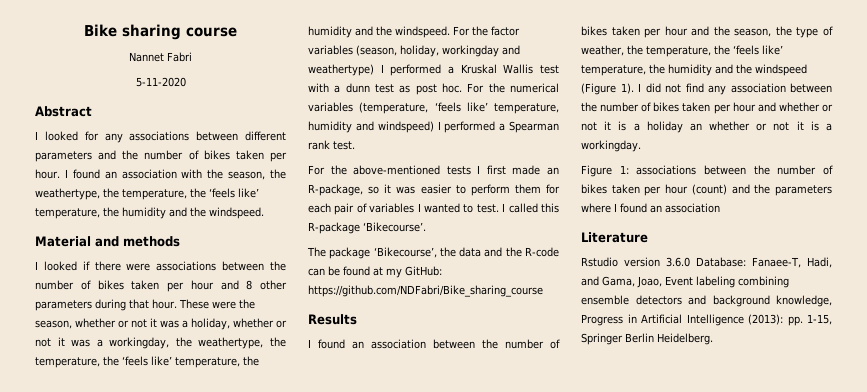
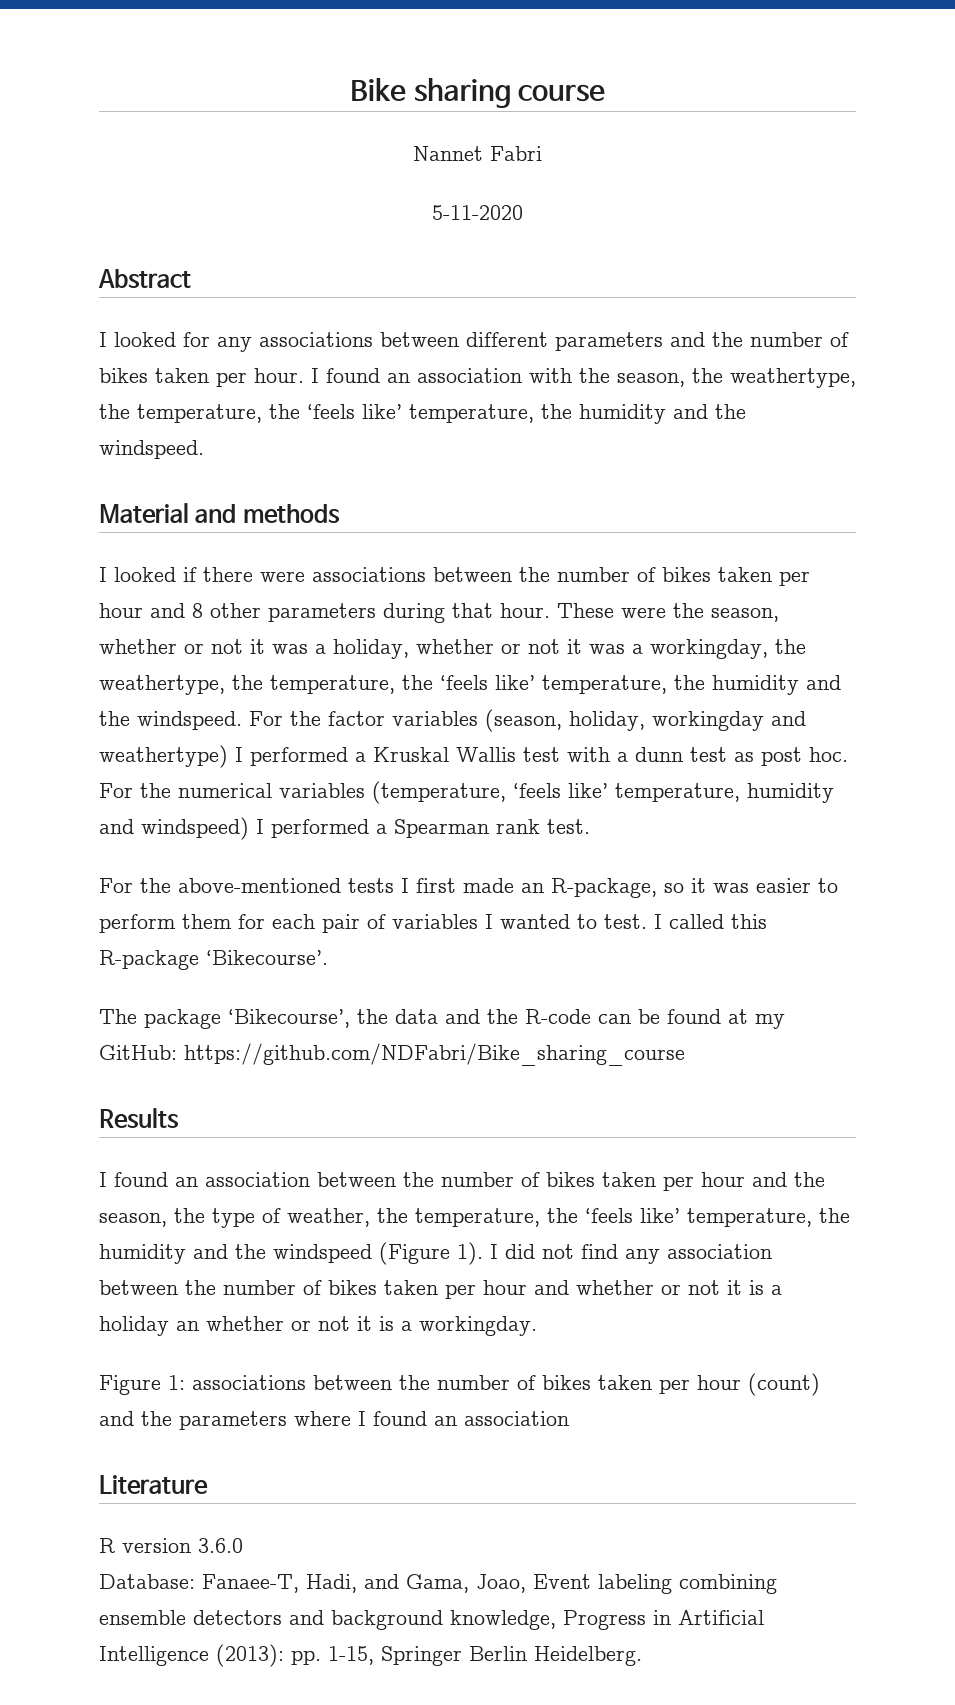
[581,257,618,267] Rstudio -> [99,1538,115,1553] R
(690, 262) none -> (243, 1545) //

